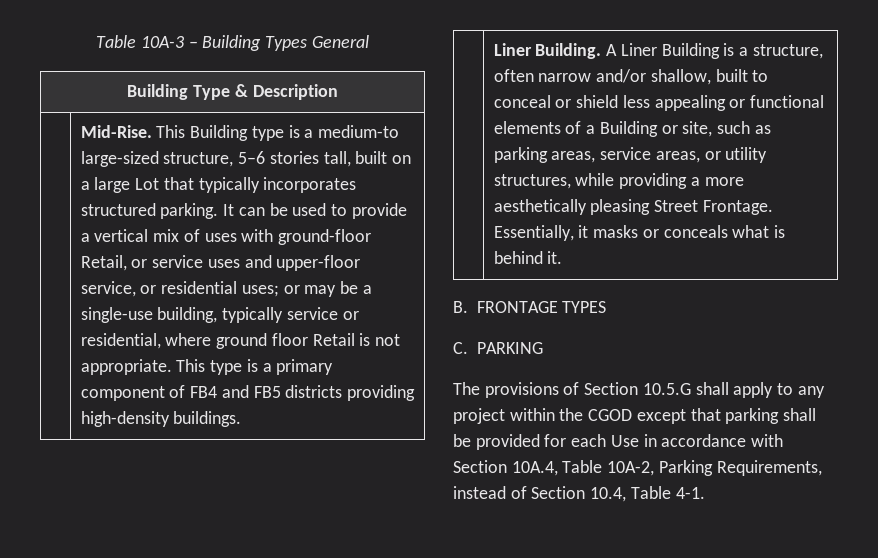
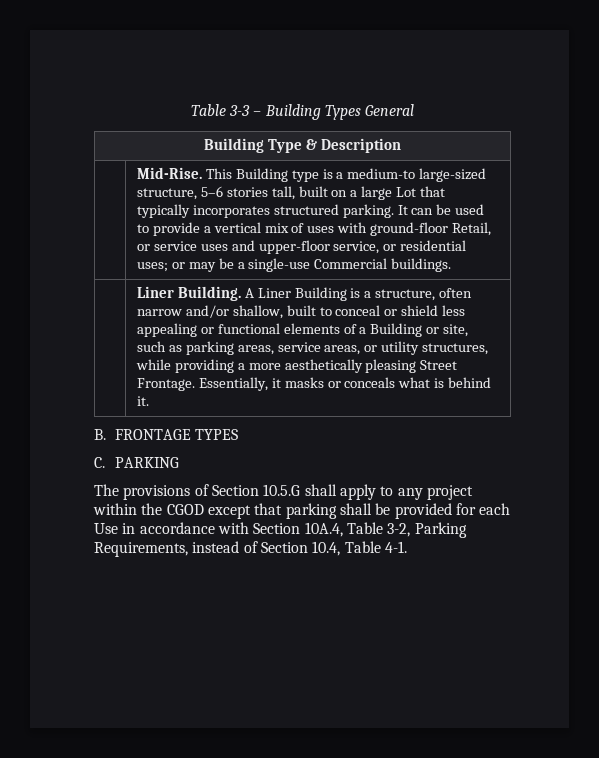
[96,35,184,48] Table 10A-3 -> [190,104,251,116] Table 3-3
[157,307,359,323] [80,333,401,349] [80,359,334,375] [80,385,416,401] [80,411,170,427] building, typically service or residential, where ground floor Retail is not appropriate. This type is a primary component of FB4 and FB5 districts providing high-density -> [314,258,388,269] Commercial
[607,461,655,476] 10A-2, -> [387,523,411,537] 3-2,

